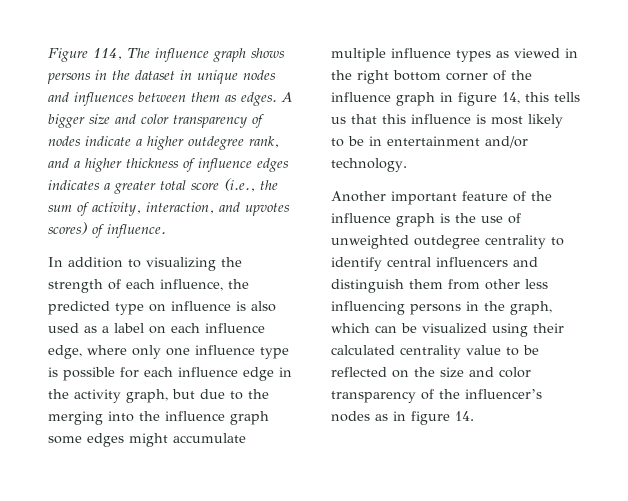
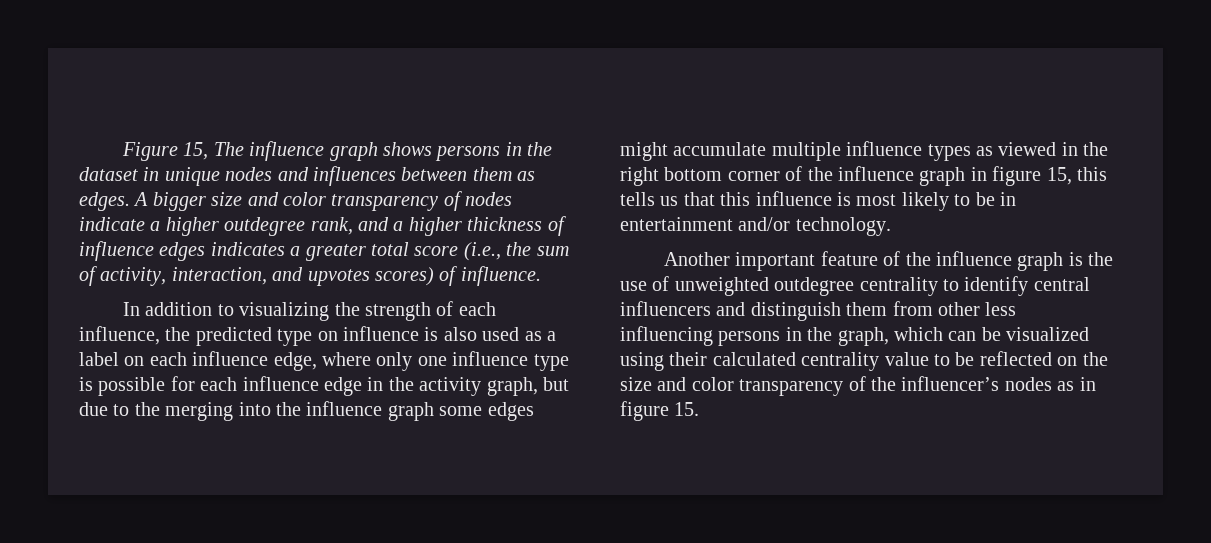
[93,48,122,60] 114, -> [183,142,209,160] 15,
[502,92,520,104] 14, -> [1046,167,1072,185] 15,
[455,411,474,421] 14. -> [674,402,700,416] 15.

